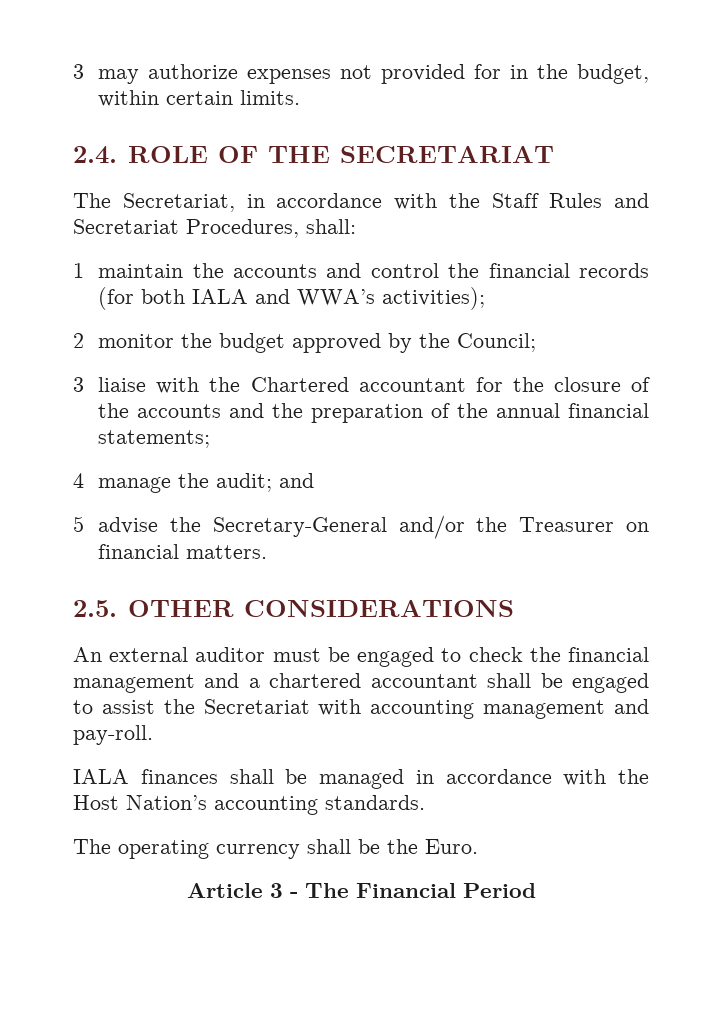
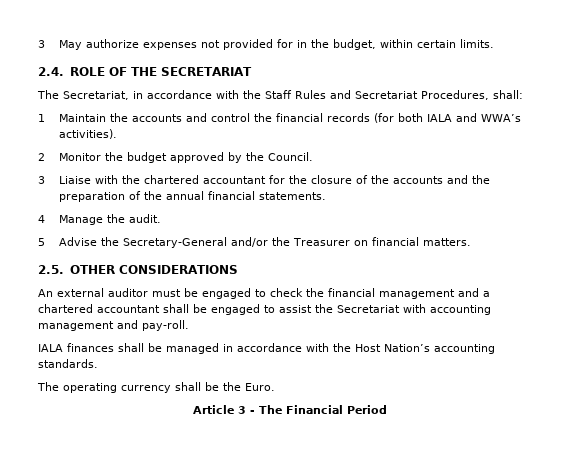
[73,64,140,84] 3 may -> [38,40,82,50] 3 May
[98,264,184,278] maintain -> [58,114,106,122] Maintain
[382,287,486,310] activities); -> [58,129,117,139] activities).
[98,334,175,348] monitor -> [58,153,101,161] Monitor
[457,333,537,352] [73,377,349,394] Council; // 3 liaise with the Chartered -> [267,152,313,161] [38,175,199,184] Council. // 3 Liaise with the chartered
[98,430,211,448] statements; -> [258,192,326,200] statements.
[98,473,315,493] manage the audit; and -> [58,214,161,225] Manage the audit.
[98,517,159,534] advise -> [58,237,97,246] Advise

